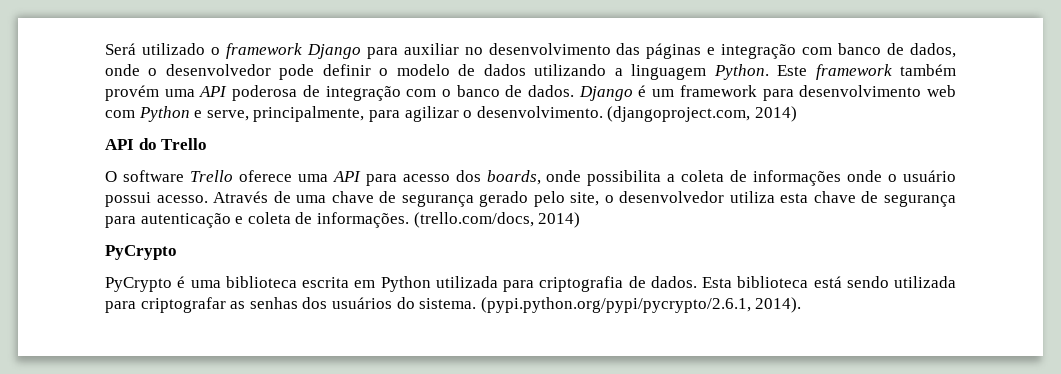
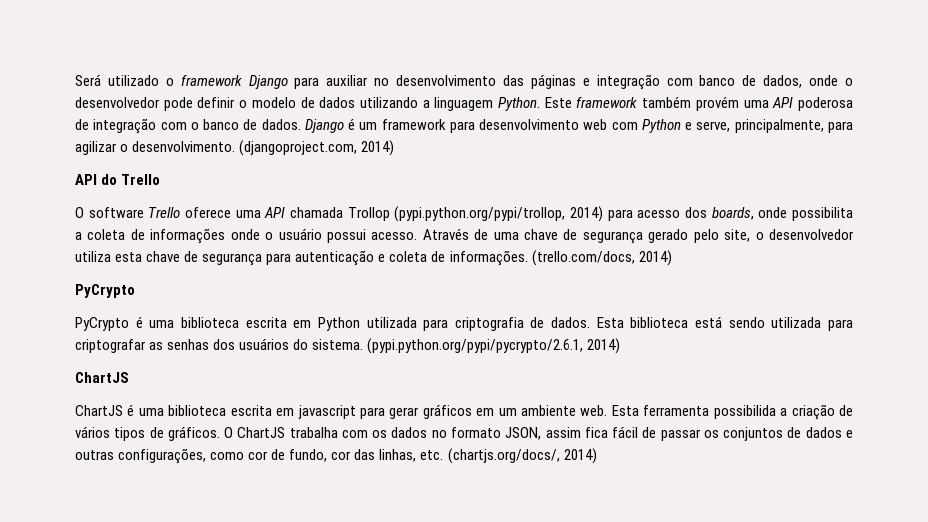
(361, 176) none -> [290,206,603,222] chamada Trollop (pypi.python.org/pypi/trollop, 2014)
[755,297,802,313] 2014). -> [587,338,621,354] [75,372,129,383] [75,404,854,420] [75,426,853,441] [75,448,597,464] 2014) // ChartJS // ChartJS é uma biblioteca escrita em javascript para gerar gráficos em um ambiente web. Esta ferramenta possibilida a criação de vários tipos de gráficos. O ChartJS trabalha com os dados no formato JSON, assim fica fácil de passar os conjuntos de dados e outras configurações, como cor de fundo, cor das linhas, etc. (chartjs.org/docs/, 2014)

